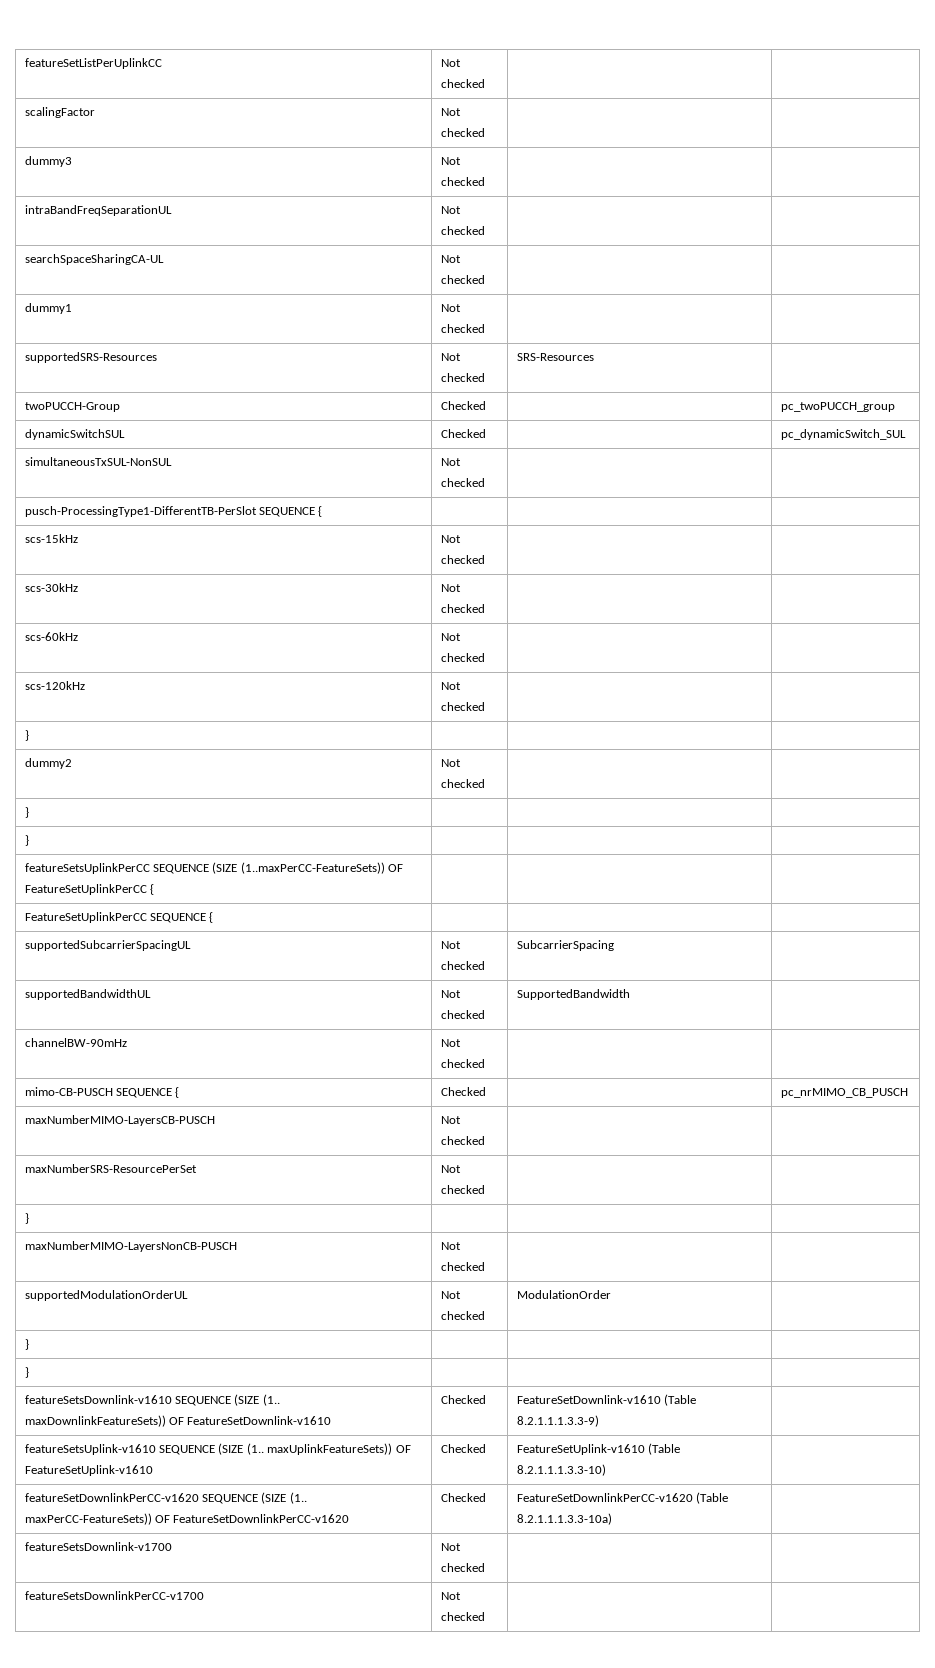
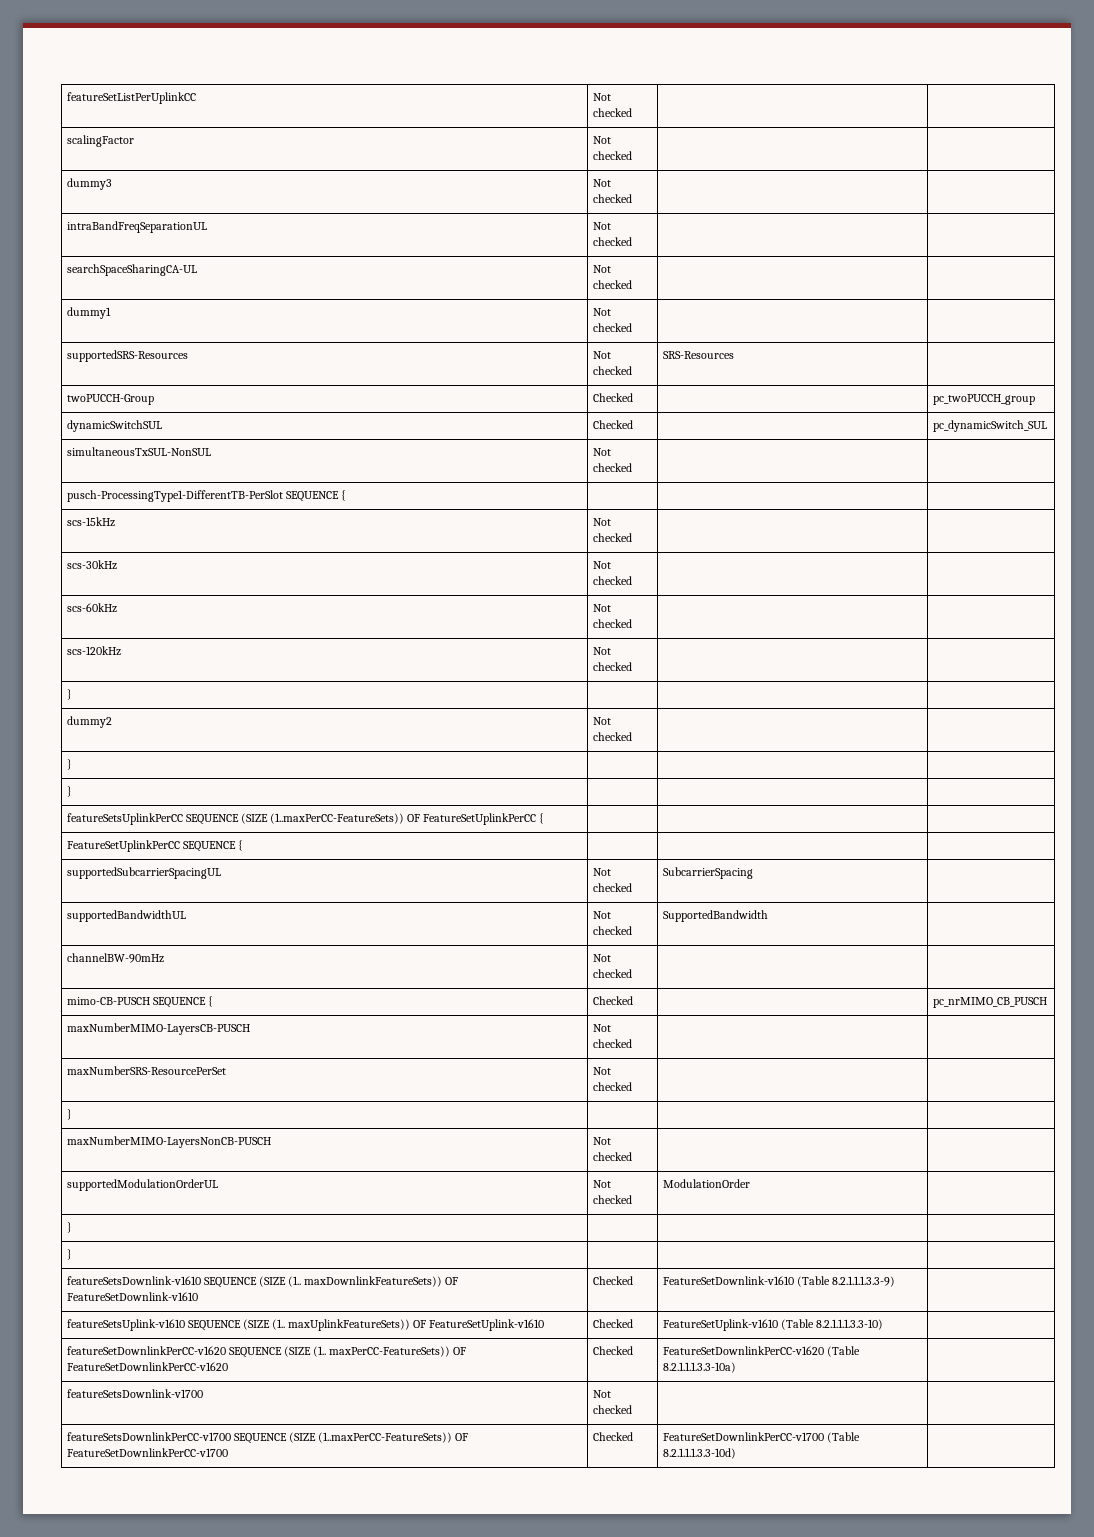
[440,1592,461,1600] [440,1612,485,1621] | Not checked | -> [233,1432,468,1444] [66,1448,228,1457] [592,1432,633,1441] [662,1432,860,1443] [662,1448,736,1459] SEQUENCE (SIZE (1..maxPerCC-FeatureSets)) OF FeatureSetDownlinkPerCC-v1700 | Checked | FeatureSetDownlinkPerCC-v1700 (Table 8.2.1.1.1.3.3-10d)

